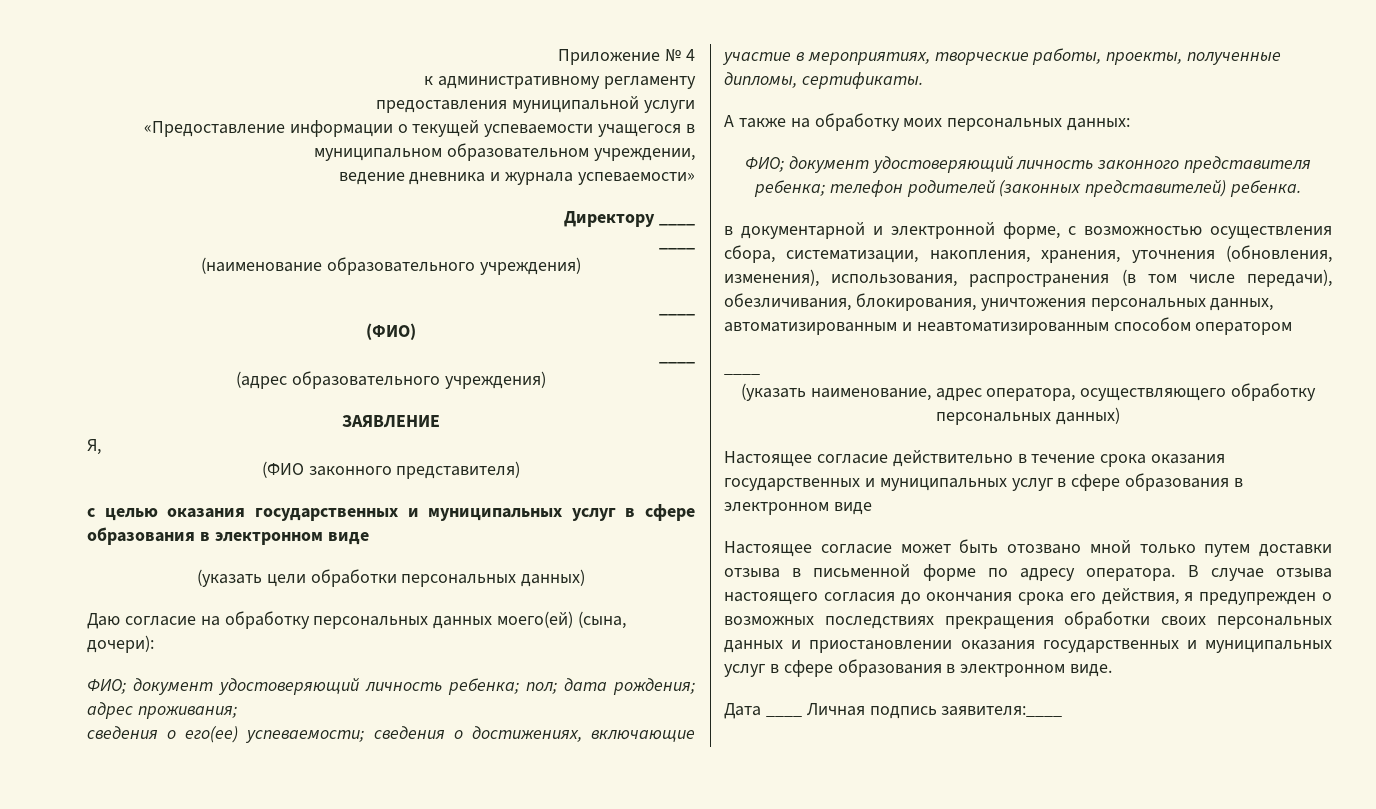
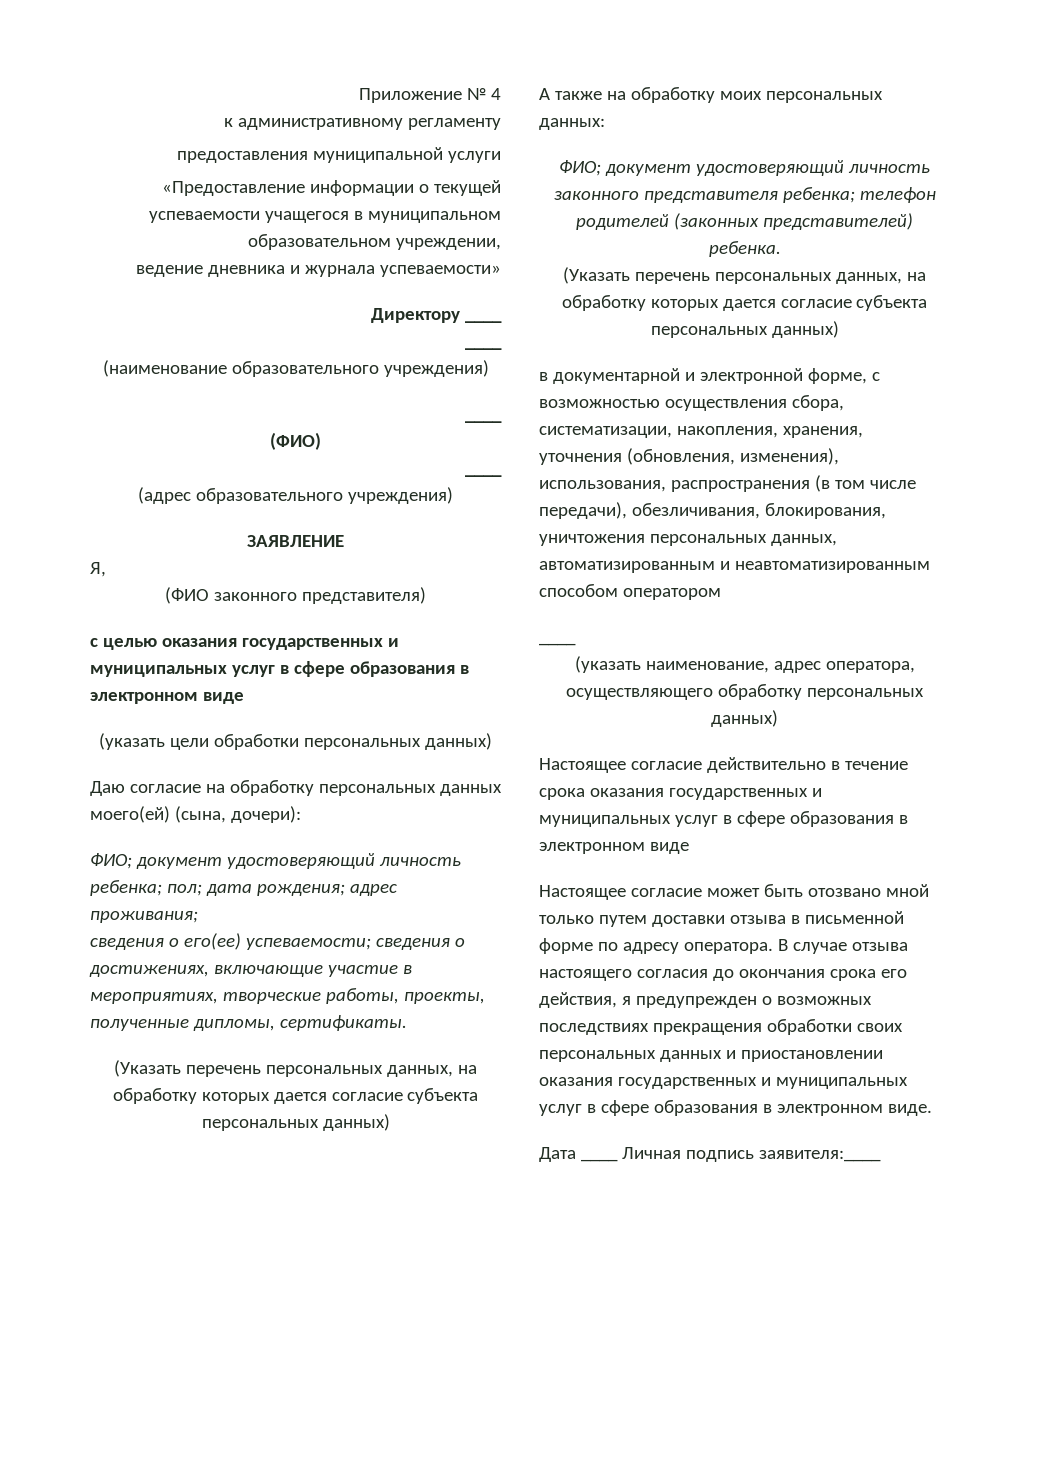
(923, 80) none -> [114,1060,477,1077] [112,1088,479,1104] [201,1114,390,1131] // (Указать перечень персональных данных, на обработку которых дается согласие субъекта персональных данных)
(1302, 188) none -> [563,267,926,284] [561,295,928,311] [650,321,839,338] // (Указать перечень персональных данных, на обработку которых дается согласие субъекта персональных данных)

